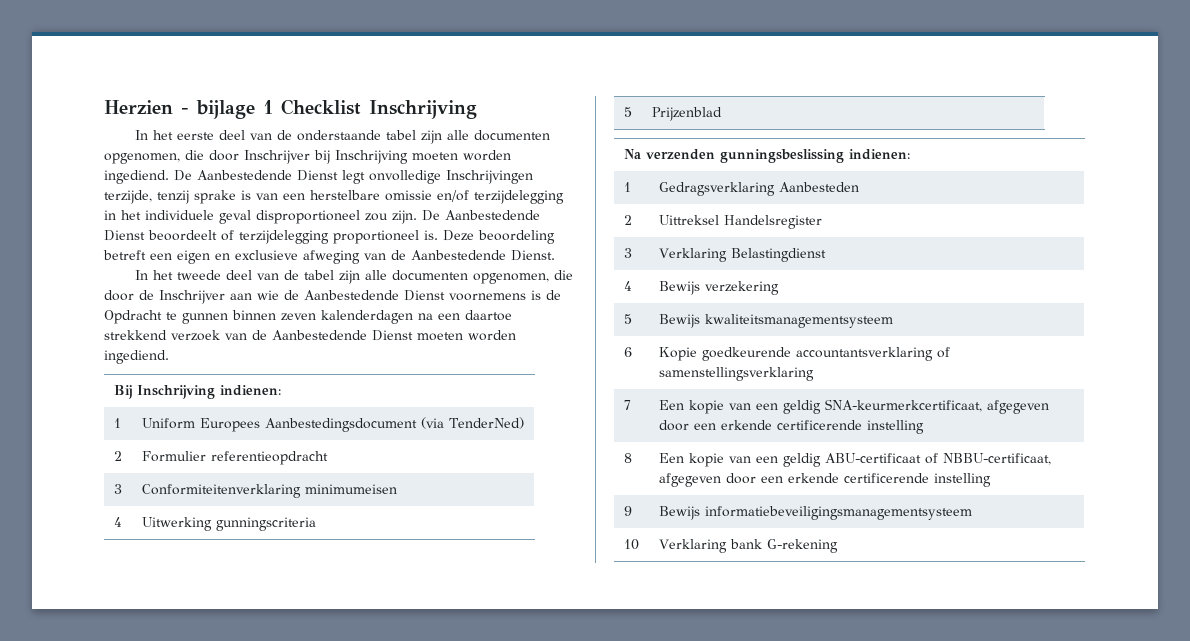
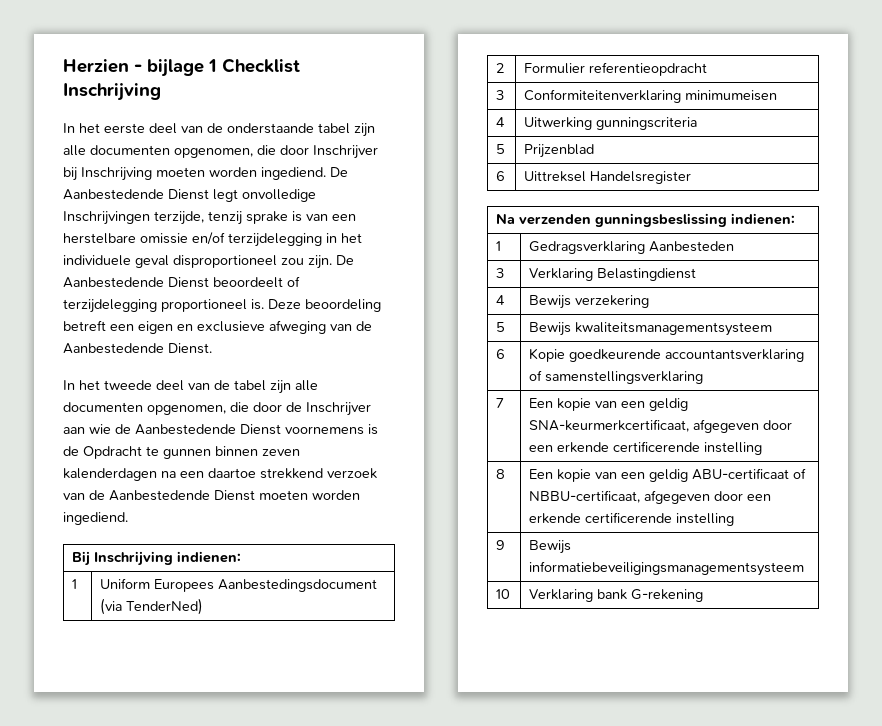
(722, 114) none -> [496,171,506,181] [524,171,692,184] // 6 | Uittreksel Handelsregister
[623,215,632,225] [658,215,822,229] // 2 | Uittreksel Handelsregister -> (735, 246) none

